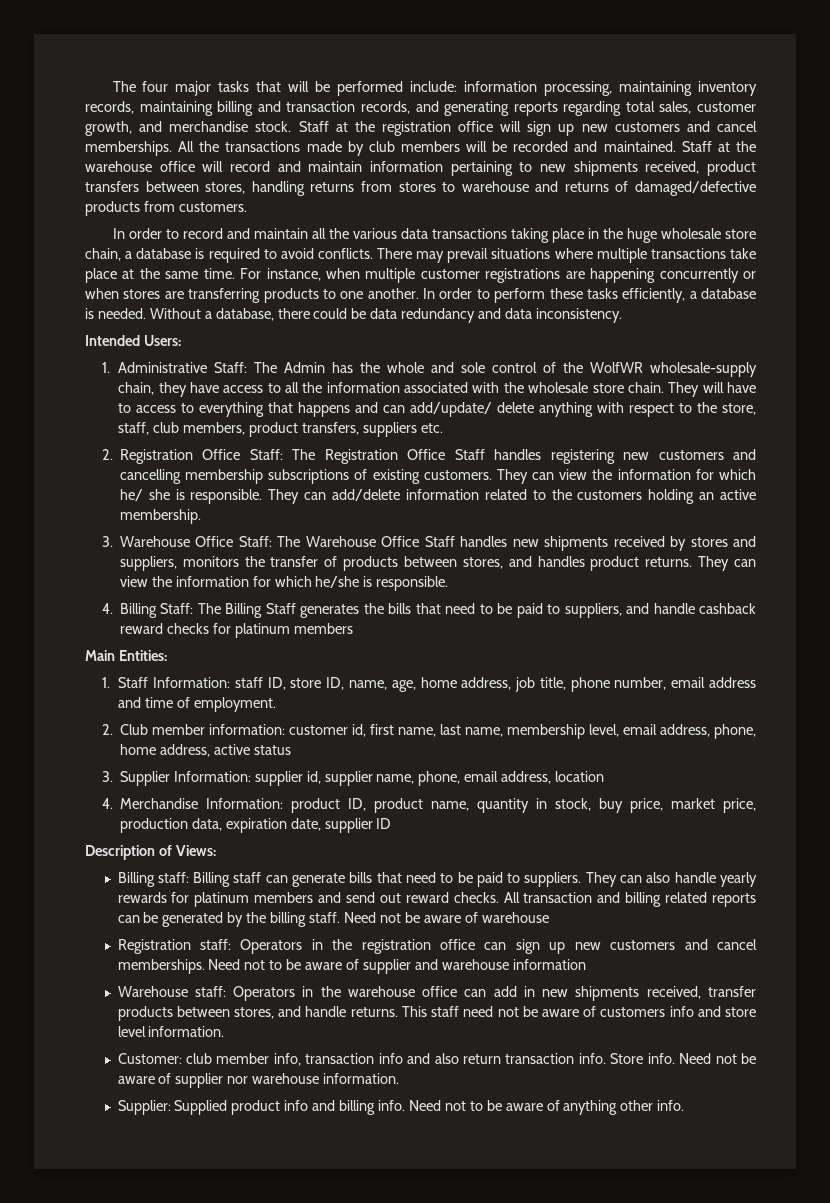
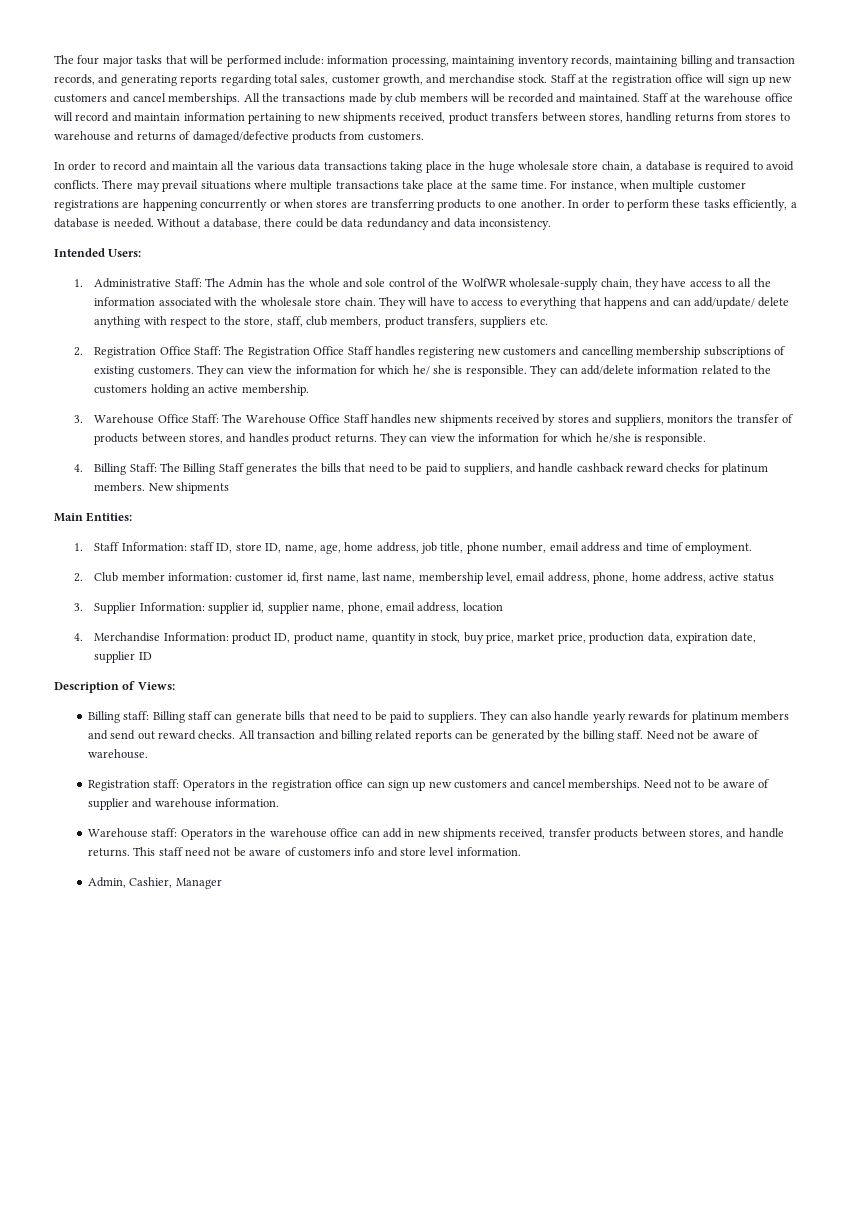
[293,623,353,634] members -> [94,482,230,494] members. New shipments
[481,912,549,923] warehouse -> [87,749,148,759] warehouse.
[512,959,586,970] information -> [215,798,280,807] information.
[117,1053,756,1066] [117,1073,400,1088] [117,1100,685,1115] Customer: club member info, transaction info and also return transaction info. Store info. Need not be aware of supplier nor warehouse information. // Supplier: Supplied product info and billing info. Need not to be aware of anything other info. -> [87,877,222,889] Admin, Cashier, Manager

